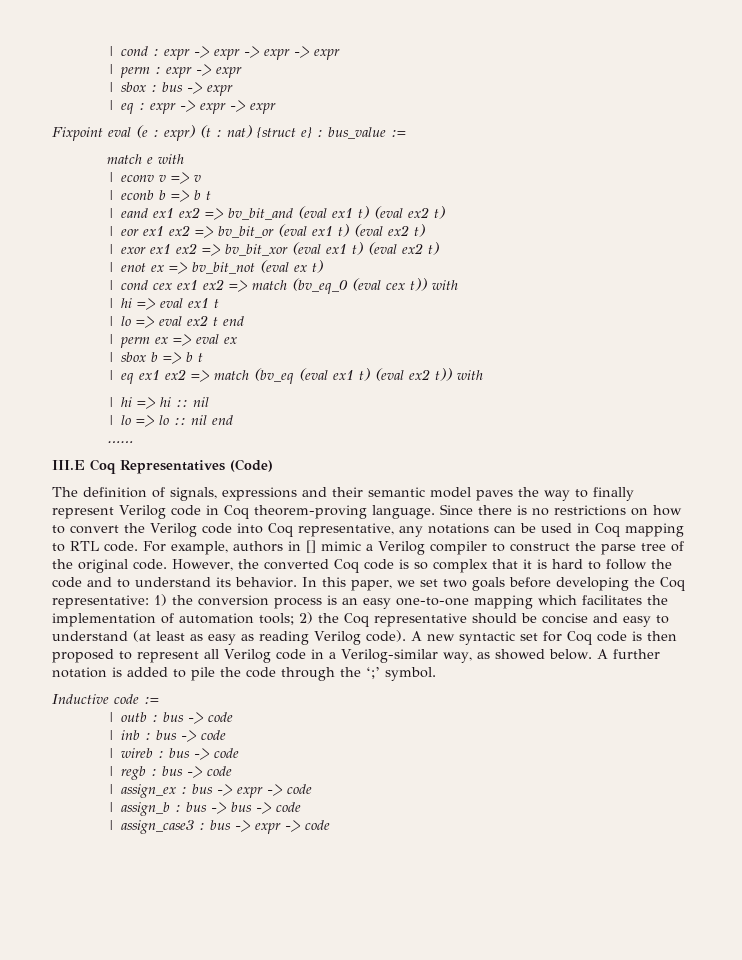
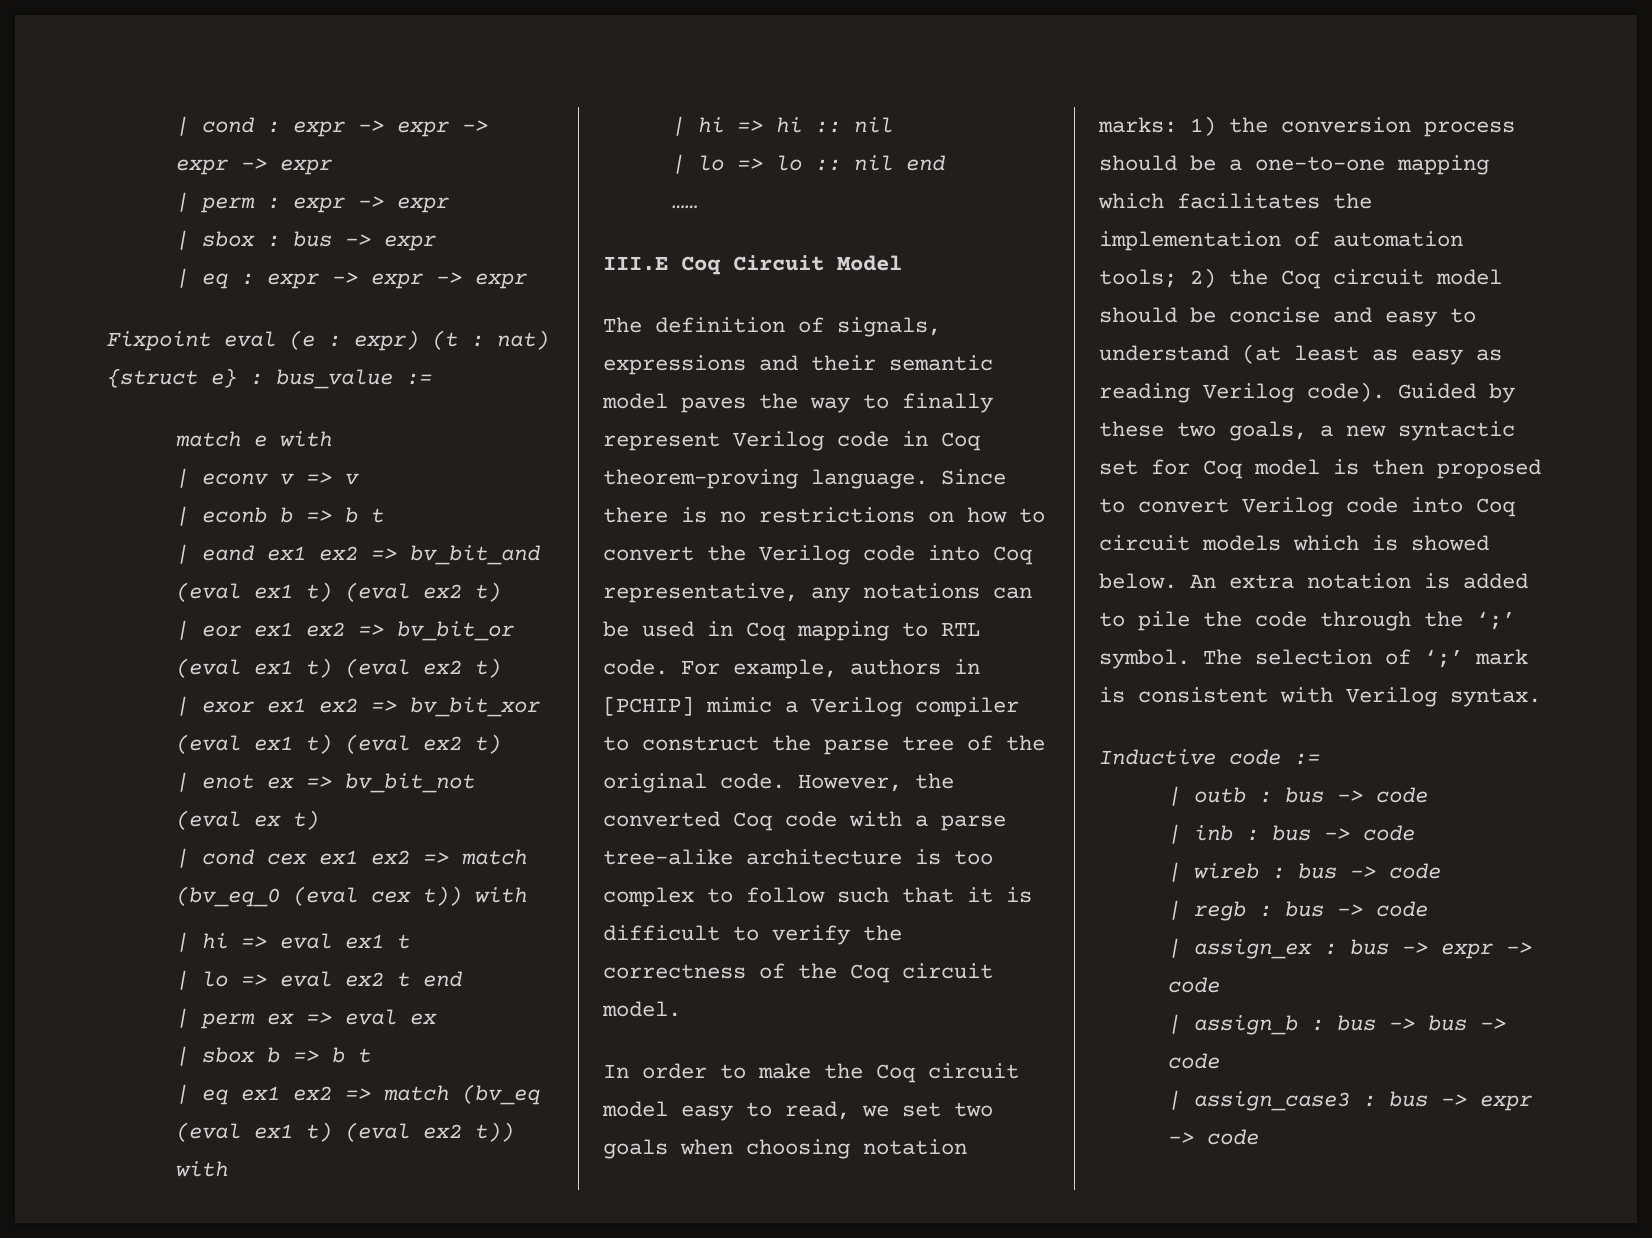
[120,459,273,474] Representatives (Code) -> [733,255,902,271] Circuit Model
[306,540,316,553] [] -> [603,696,694,716] [PCHIP]
[399,559,672,573] [52,577,686,591] [52,595,149,609] is so complex that it is hard to follow the code and to understand its behavior. In this paper, we set two goals before developing the Coq representative: -> [849,811,1006,831] [603,849,993,865] [603,887,1032,907] [603,925,902,945] [603,963,993,983] [602,1001,681,1017] [603,1063,1019,1083] [602,1101,993,1121] [603,1139,967,1159] [1098,117,1177,133] with a parse tree-alike architecture is too complex to follow such that it is difficult to verify the correctness of the Coq circuit model. // In order to make the Coq circuit model easy to read, we set two goals when choosing notation marks:
[327,595,391,609] is an easy -> [1099,155,1242,171] should be a
[374,613,467,627] representative -> [1333,269,1502,285] circuit model
[410,631,422,641] A -> [1398,383,1515,403] [1099,421,1333,441] Guided by these two goals, a
[596,631,627,642] code -> [1254,459,1320,475] model
[137,649,660,663] represent all Verilog code in a Verilog-similar way, as showed below. A further -> [1138,497,1516,517] [1099,535,1489,551] [1099,573,1294,589] convert Verilog code into Coq circuit models which is showed below. An extra
(436, 674) none -> [1203,649,1528,668] [1099,687,1541,707] The selection of ‘;’ mark is consistent with Verilog syntax.

